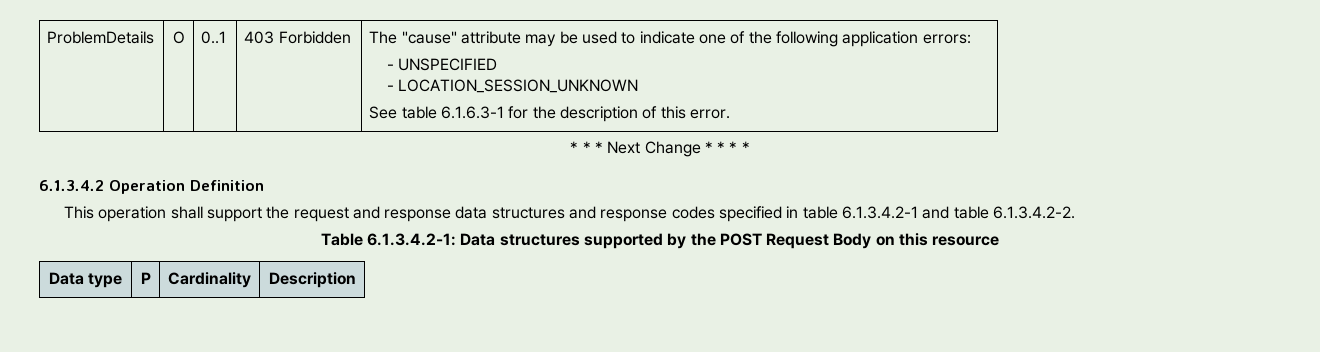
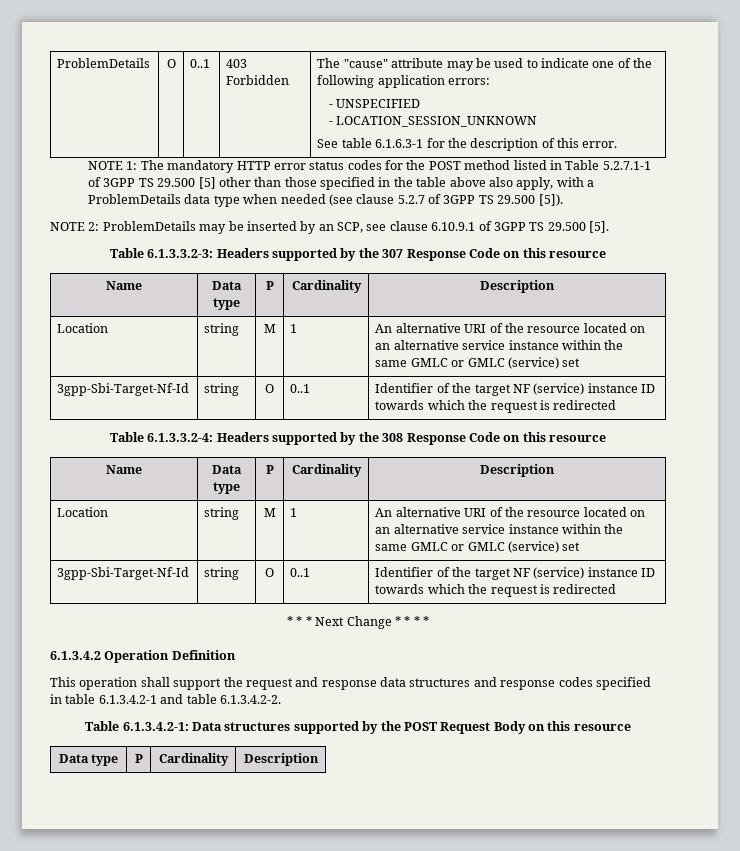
(730, 114) none -> [88,160,651,173] [88,177,595,190] [88,194,563,207] [50,221,609,234] [109,248,607,261] [106,281,142,290] [212,281,242,290] [213,298,240,310] [265,281,274,290] [291,280,362,293] [480,280,555,293] [57,323,109,333] [204,323,240,336] [263,324,276,333] [290,324,298,333] [375,323,646,333] [375,340,624,350] [375,357,581,369] [57,383,190,396] [204,383,240,396] [265,384,274,393] [290,384,311,393] [375,383,656,396] [375,400,617,413] [109,432,607,445] [106,465,142,474] [212,465,242,474] [213,482,240,494] [265,465,274,474] [291,464,362,477] [480,464,555,477] [57,507,109,517] [204,507,240,520] [263,508,276,517] [290,508,298,517] [375,507,646,517] [375,524,624,534] [375,541,581,553] [57,567,190,580] [204,567,240,580] [265,568,274,577] [290,568,311,577] [375,567,656,580] [375,584,617,597] // NOTE 1: The mandatory HTTP error status codes for the POST method listed in Table 5.2.7.1-1 of 3GPP TS 29.500 [5] other than those specified in the table above also apply, with a ProblemDetails data type when needed (see clause 5.2.7 of 3GPP TS 29.500 [5]). // NOTE 2: ProblemDetails may be inserted by an SCP, see clause 6.10.9.1 of 3GPP TS 29.500 [5]. // Table 6.1.3.3.2-3: Headers supported by the 307 Response Code on this resource // Name | Data type | P | Cardinality | Description // Location | string | M | 1 | An alternative URI of the resource located on an alternative service instance within the same GMLC or GMLC (service) set // 3gpp-Sbi-Target-Nf-Id | string | O | 0..1 | Identifier of the target NF (service) instance ID towards which the request is redirected // Table 6.1.3.3.2-4: Headers supported by the 308 Response Code on this resource // Name | Data type | P | Cardinality | Description // Location | string | M | 1 | An alternative URI of the resource located on an alternative service instance within the same GMLC or GMLC (service) set // 3gpp-Sbi-Target-Nf-Id | string | O | 0..1 | Identifier of the target NF (service) instance ID towards which the request is redirected

